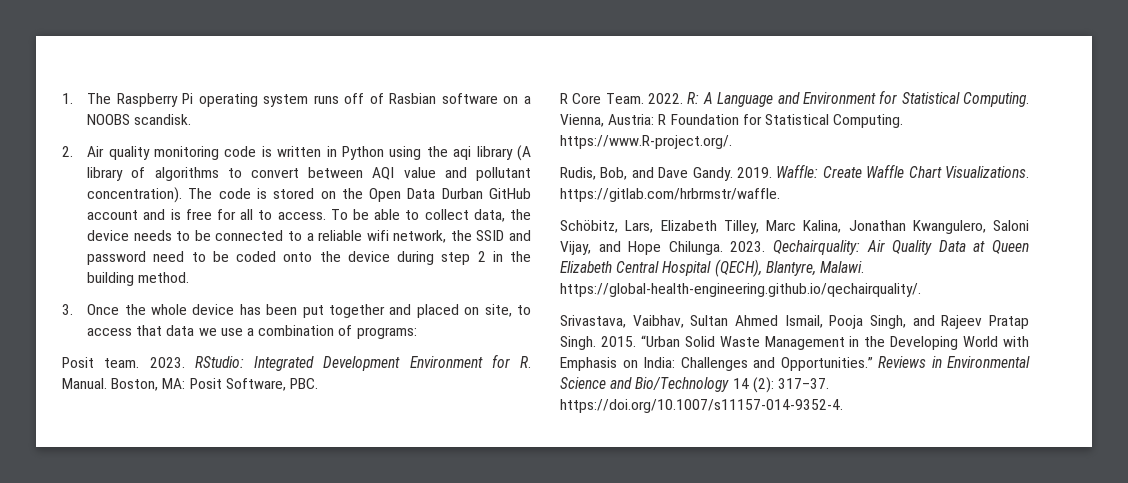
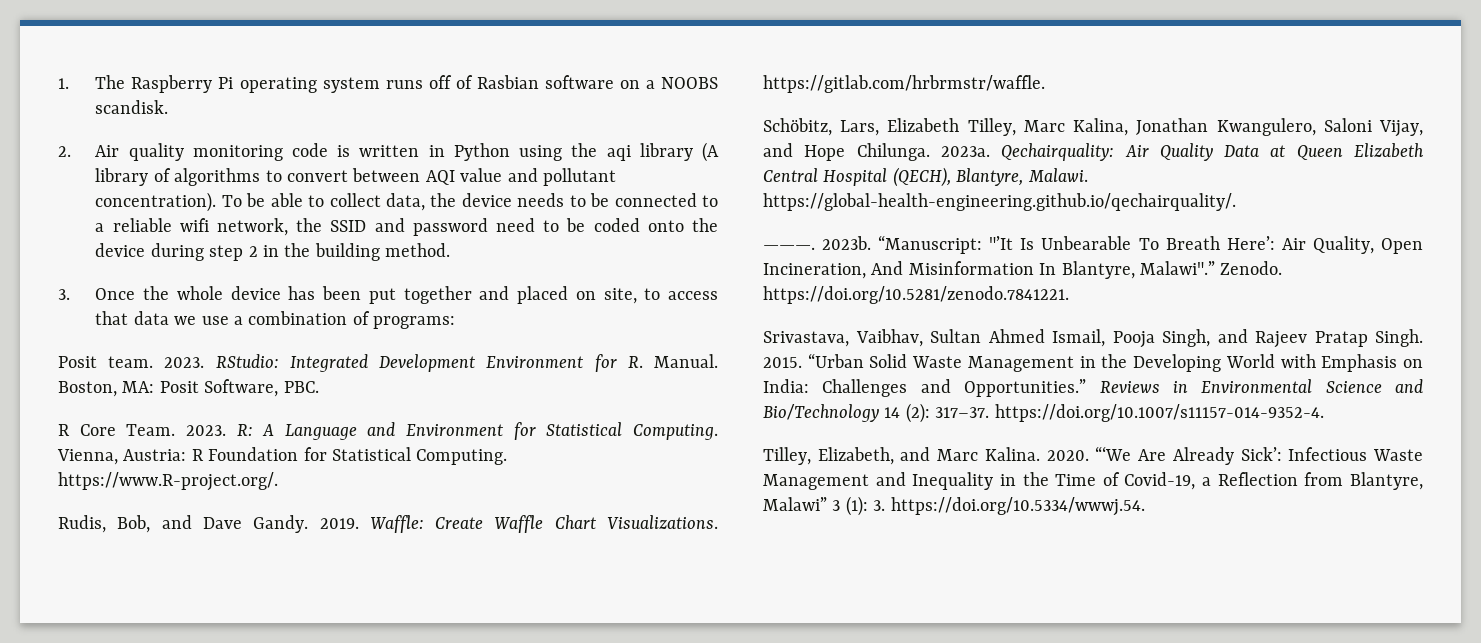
[188,188,531,202] [87,209,326,220] The code is stored on the Open Data Durban GitHub account and is free for all to access. -> (217, 202) none
[648,93,684,104] 2022. -> [185,425,226,436] 2023.
[730,241,766,252] 2023. -> [940,146,990,157] 2023a.
(921, 290) none -> [763,235,1424,254] [763,261,1283,279] [763,286,1069,304] // ———. 2023b. “Manuscript: "’It Is Unbearable To Breath Here’: Air Quality, Open Incineration, And Misinformation In Blantyre, Malawi".” Zenodo. https://doi.org/10.5281/zenodo.7841221.
(843, 406) none -> [763,446,1423,465] [763,472,1423,490] [763,496,1145,516] // Tilley, Elizabeth, and Marc Kalina. 2020. “‘We Are Already Sick’: Infectious Waste Management and Inequality in the Time of Covid-19, a Reflection from Blantyre, Malawi” 3 (1): 3. https://doi.org/10.5334/wwwj.54.

